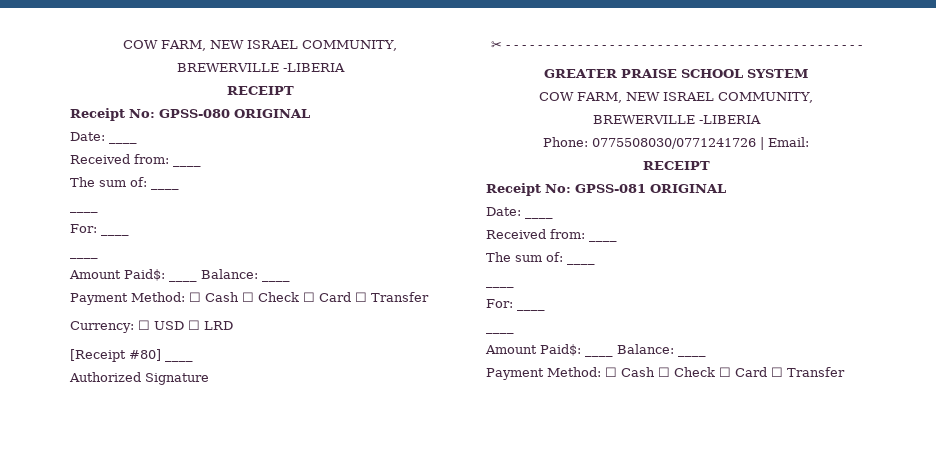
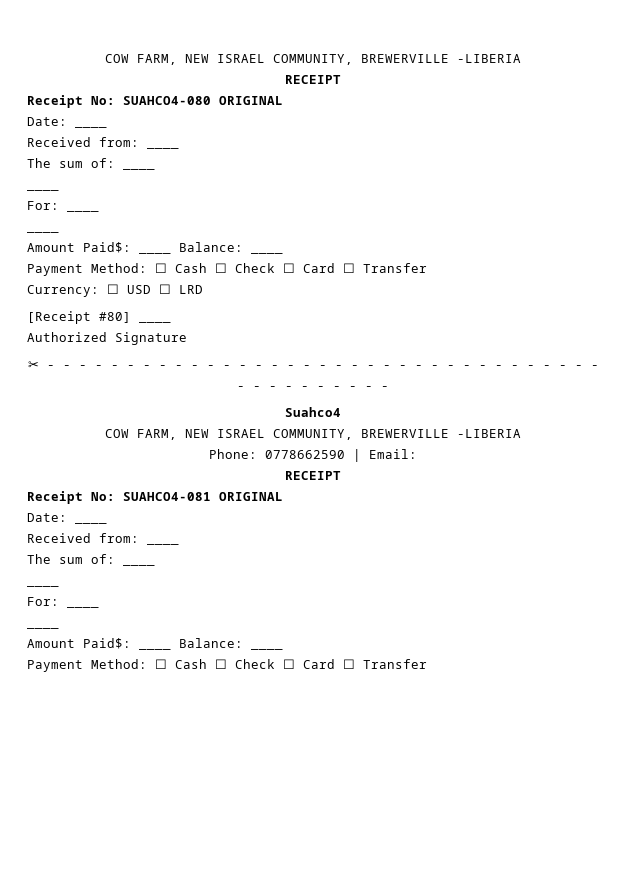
[159,109,230,118] GPSS-080 -> [123,96,211,105] SUAHCO4-080
[544,69,808,78] GREATER PRAISE SCHOOL SYSTEM -> [285,407,341,417] Suahco4
[592,138,756,149] 0775508030/0771241726 -> [265,450,345,459] 0778662590
[575,184,646,193] GPSS-081 -> [123,492,211,501] SUAHCO4-081

